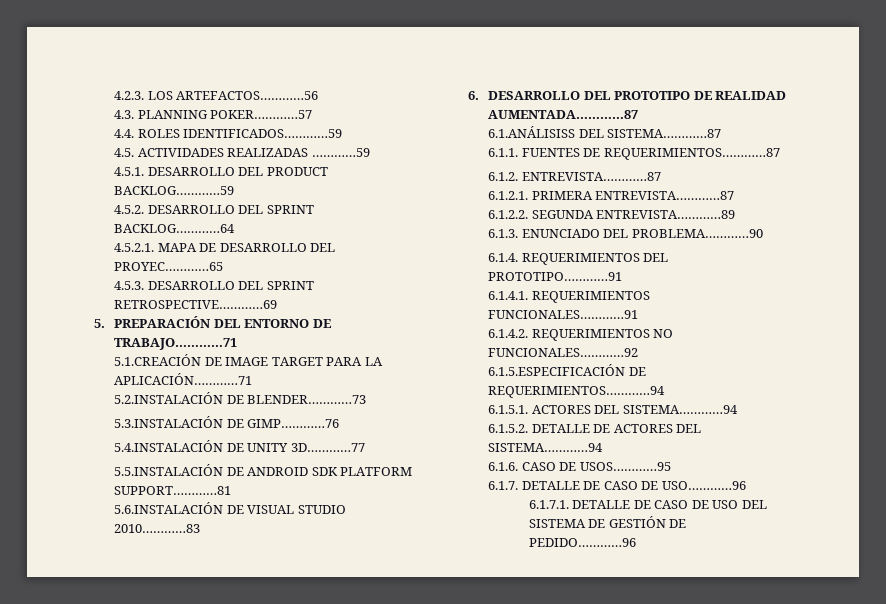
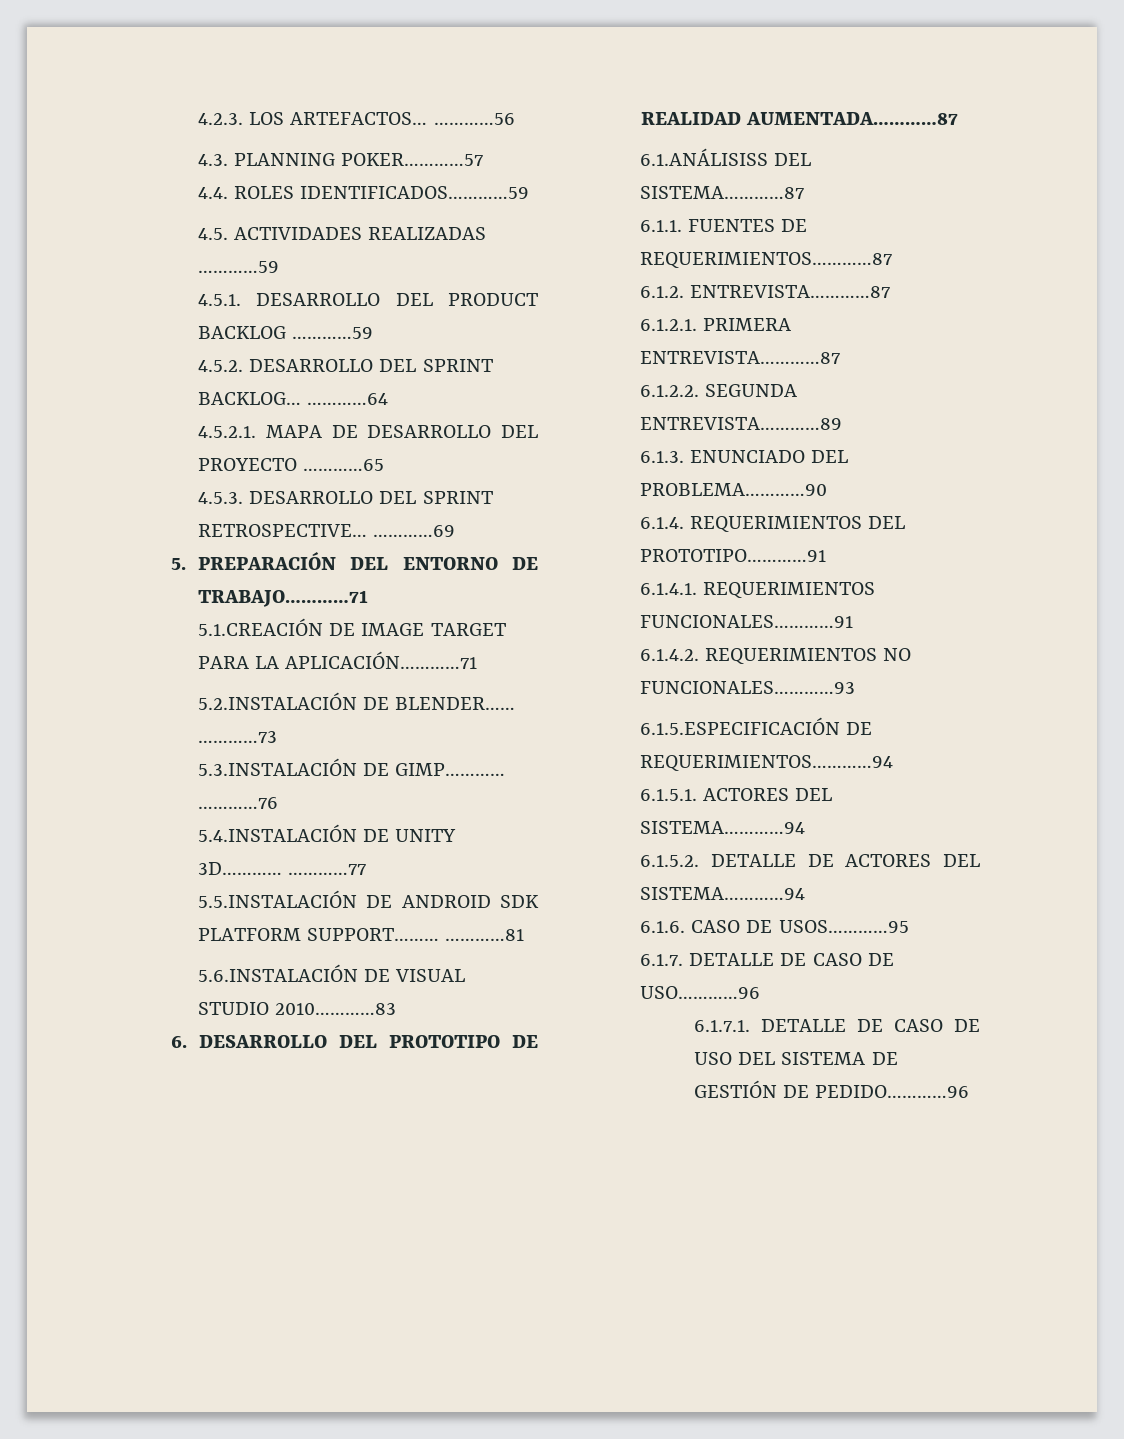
[176,91,319,100] ARTEFACTOS…………56 -> [290,112,515,125] ARTEFACTOS… …………56
[114,186,235,195] BACKLOG…………59 -> [198,326,374,339] BACKLOG …………59
[114,224,236,233] BACKLOG…………64 -> [198,392,389,405] BACKLOG… …………64
[114,262,224,271] PROYEC…………65 -> [198,458,385,471] PROYECTO …………65
[114,300,278,309] RETROSPECTIVE…………69 -> [198,524,456,537] RETROSPECTIVE… …………69
[247,395,367,404] BLENDER…………73 -> [395,697,516,710] [198,731,278,743] BLENDER…… …………73
[247,419,340,428] GIMP…………76 -> [395,763,506,776] [198,797,279,809] GIMP………… …………76
[290,443,365,452] 3D…………77 -> [198,862,367,875] 3D………… …………77
[114,486,232,495] SUPPORT…………81 -> [307,928,525,941] SUPPORT……… …………81
[488,348,639,357] FUNCIONALES…………92 -> [640,681,856,694] FUNCIONALES…………93

